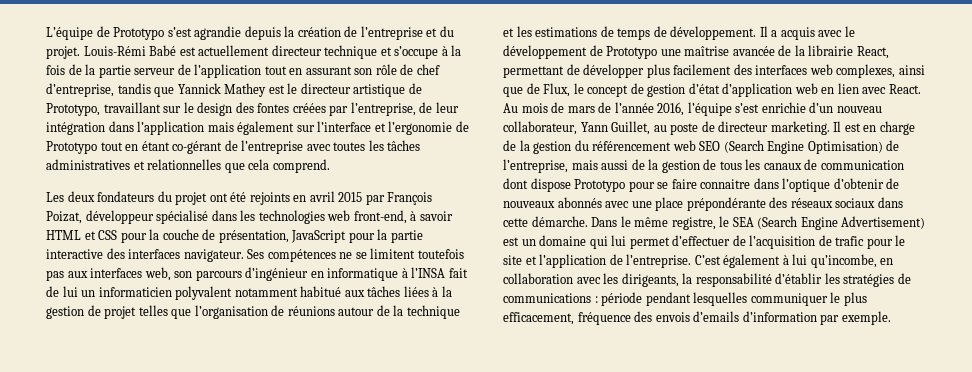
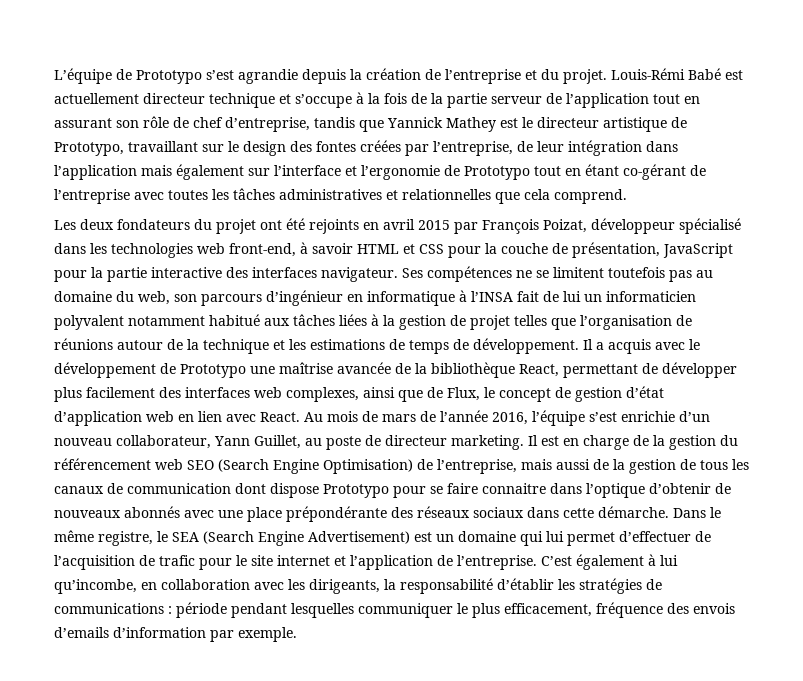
[67,268,143,278] aux interfaces -> [696,270,713,278] [54,291,134,302] au domaine du
[808,45,854,56] librairie -> [431,362,515,378] bibliothèque
(522, 260) none -> [277,555,330,566] internet

